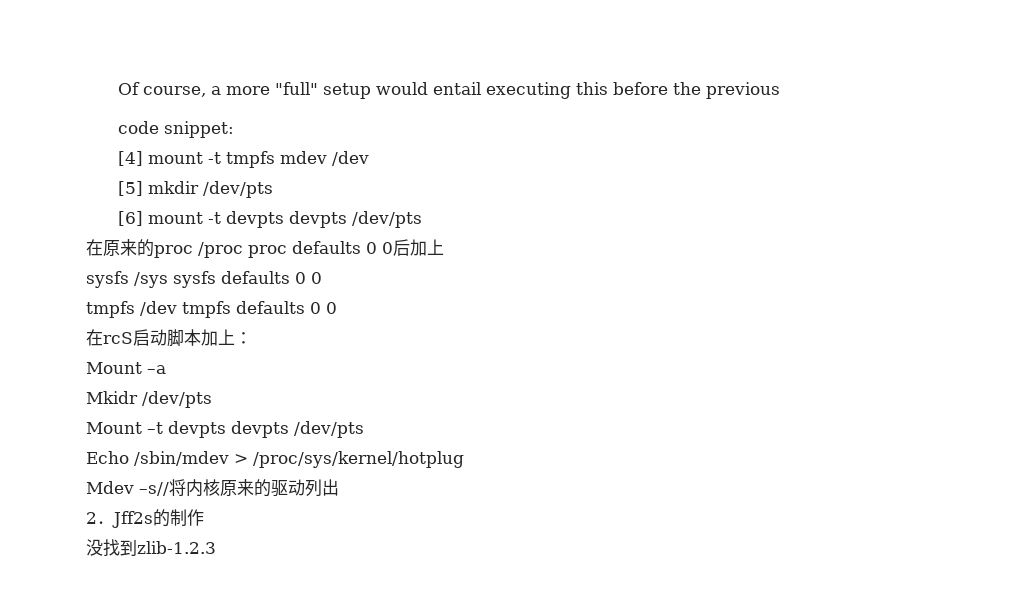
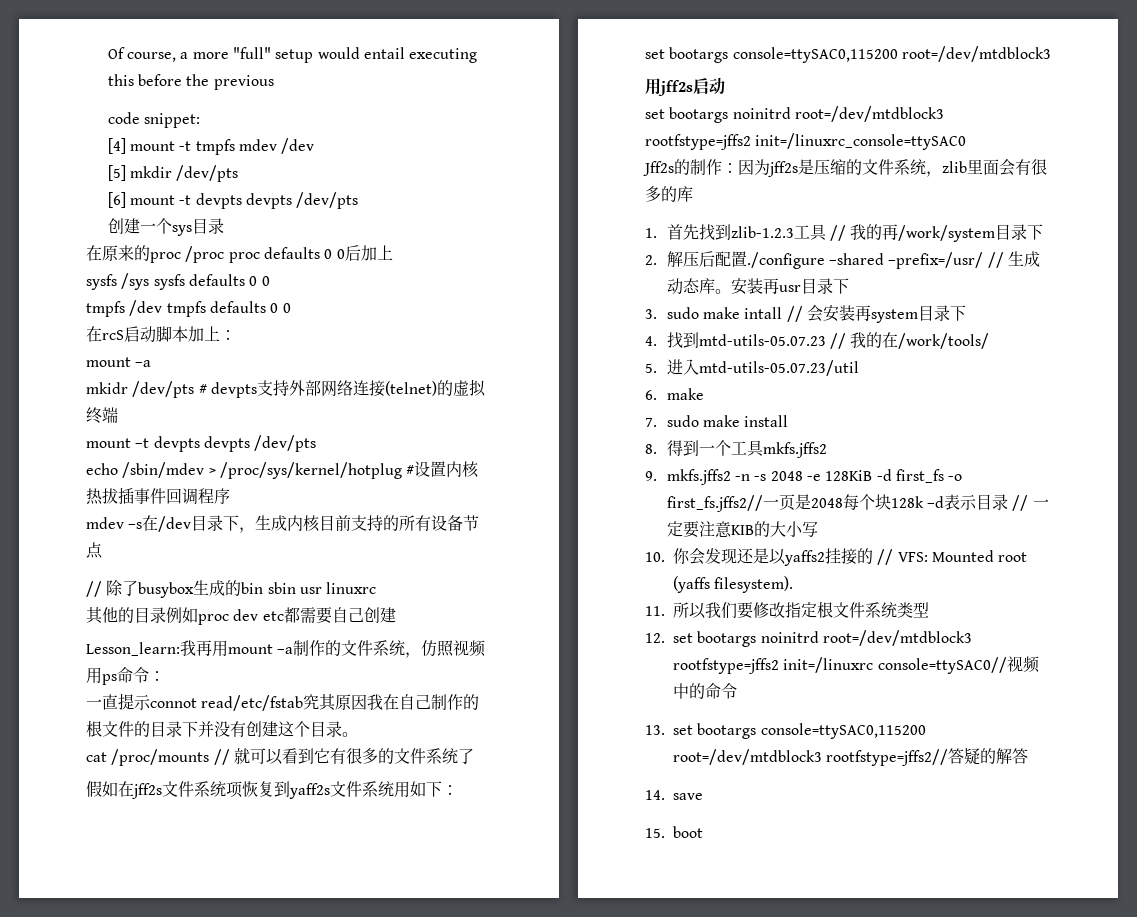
(423, 219) none -> [107,218,224,236] // 创建一个sys目录
[86,362,142,374] Mount -> [86,357,131,367] mount
[86,391,212,408] [86,421,364,438] [86,451,129,464] Mkidr /dev/pts // Mount –t devpts devpts /dev/pts // Echo -> [86,379,486,398] [86,407,118,424] [86,435,317,452] [86,463,118,475] mkidr /dev/pts # devpts支持外部网络连接(telnet)的虚拟终端 // mount –t devpts devpts /dev/pts // echo
[86,479,339,497] [86,509,204,528] [86,539,216,556] // Mdev –s//将内核原来的驱动列出 // 2．Jff2s的制作 // 没找到zlib-1.2.3 -> [406,461,480,478] [86,487,230,505] [86,515,480,533] [86,542,103,559] [86,580,377,598] [86,607,396,625] [86,640,487,658] [86,667,165,685] [86,693,480,711] [86,720,358,737] [86,748,474,766] [86,781,458,799] [645,46,1051,63] [645,77,725,96] [645,106,944,123] [645,133,967,150] [643,159,1047,177] [645,186,693,202] [645,224,1044,242] [645,251,1040,269] [666,278,849,295] [645,305,966,323] [645,332,990,349] [645,359,859,376] [645,388,704,400] [645,415,789,427] [645,440,827,458] [645,469,963,485] [666,494,1049,512] [666,521,818,538] [645,548,1028,566] [673,576,794,593] [645,601,929,619] [645,630,972,647] [673,656,1040,674] [673,683,737,699] [645,723,926,739] [673,747,1029,766] [645,790,703,800] [645,826,703,838] #设置内核热拔插事件回调程序 // mdev –s在/dev目录下，生成内核目前支持的所有设备节点 // // 除了busybox生成的bin sbin usr linuxrc // 其他的目录例如proc dev etc都需要自己创建 // Lesson_learn:我再用mount –a制作的文件系统，仿照视频用ps命令： // 一直提示connot read/etc/fstab究其原因我在自己制作的根文件的目录下并没有创建这个目录。 // cat /proc/mounts // 就可以看到它有很多的文件系统了 // 假如在jff2s文件系统项恢复到yaff2s文件系统用如下： // set bootargs console=ttySAC0,115200 root=/dev/mtdblock3 // 用jff2s启动 // set bootargs noinitrd root=/dev/mtdblock3 rootfstype=jffs2 init=/linuxrc_console=ttySAC0 // Jff2s的制作：因为jff2s是压缩的文件系统，zlib里面会有很多的库 // 1.首先找到zlib-1.2.3工具 // 我的再/work/system目录下 // 2.解压后配置./configure –shared –prefix=/usr/ // 生成动态库。安装再usr目录下 // 3. sudo make intall // 会安装再system目录下 // 4.找到mtd-utils-05.07.23 // 我的在/work/tools/ // 5.进入mtd-utils-05.07.23/util // 6. make // 7. sudo make install // 8.得到一个工具mkfs.jffs2 // 9. mkfs.jffs2 -n -s 2048 -e 128KiB -d first_fs -o first_fs.jffs2//一页是2048每个块128k –d表示目录 // 一定要注意KIB的大小写 // 10.你会发现还是以yaffs2挂接的 // VFS: Mounted root (yaffs filesystem). // 11.所以我们要修改指定根文件系统类型 // 12. set bootargs noinitrd root=/dev/mtdblock3 rootfstype=jffs2 init=/linuxrc console=ttySAC0//视频中的命令 // 13. set bootargs console=ttySAC0,115200 root=/dev/mtdblock3 rootfstype=jffs2//答疑的解答 // 14. save // 15. boot

